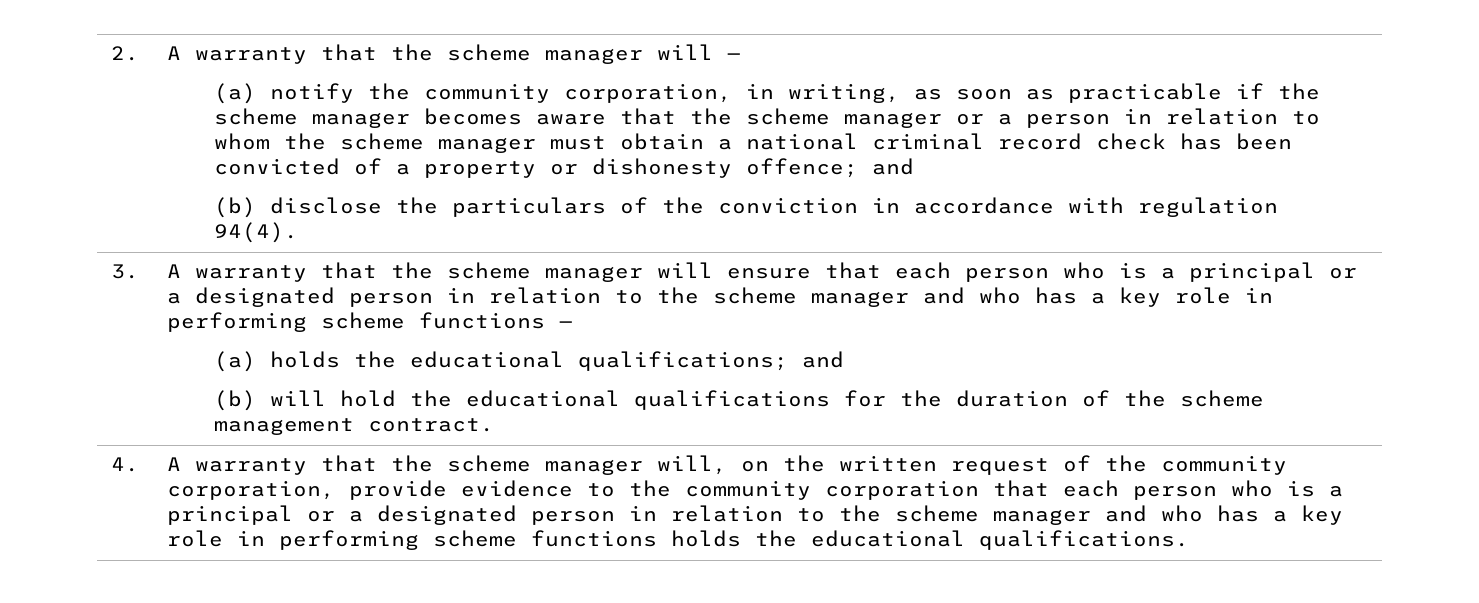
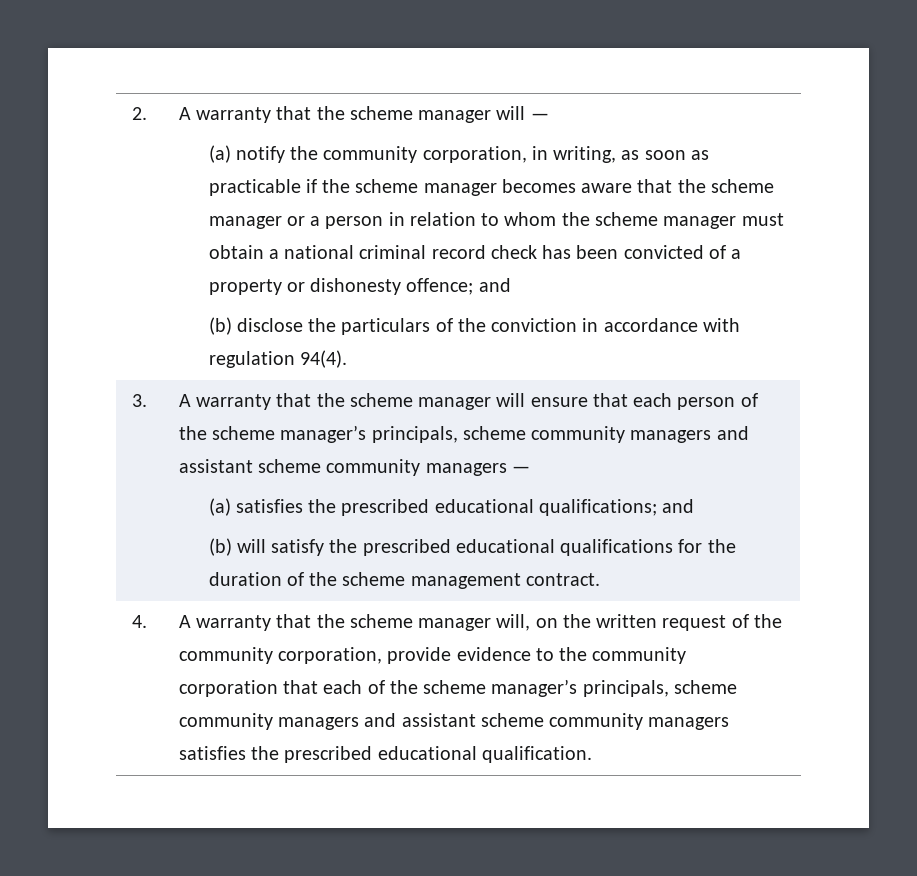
[1062,262,1357,282] [166,287,1273,307] [166,312,573,332] [214,351,397,372] who is a principal or a designated person in relation to the scheme manager and who has a key role in performing scheme functions — // (a) holds the -> [740,393,758,407] [178,425,749,443] [178,459,530,476] [208,498,430,516] of the scheme manager’s principals, scheme community managers and assistant scheme community managers — // (a) satisfies the prescribed
[340,390,453,407] hold the -> [271,539,451,556] satisfy the prescribed
[1132,480,1343,500] [166,505,1343,525] [166,530,1189,550] person who is a principal or a designated person in relation to the scheme manager and who has a key role in performing scheme functions holds the educational qualifications. -> [367,679,737,697] [178,713,730,730] [178,746,592,763] of the scheme manager’s principals, scheme community managers and assistant scheme community managers satisfies the prescribed educational qualification.

